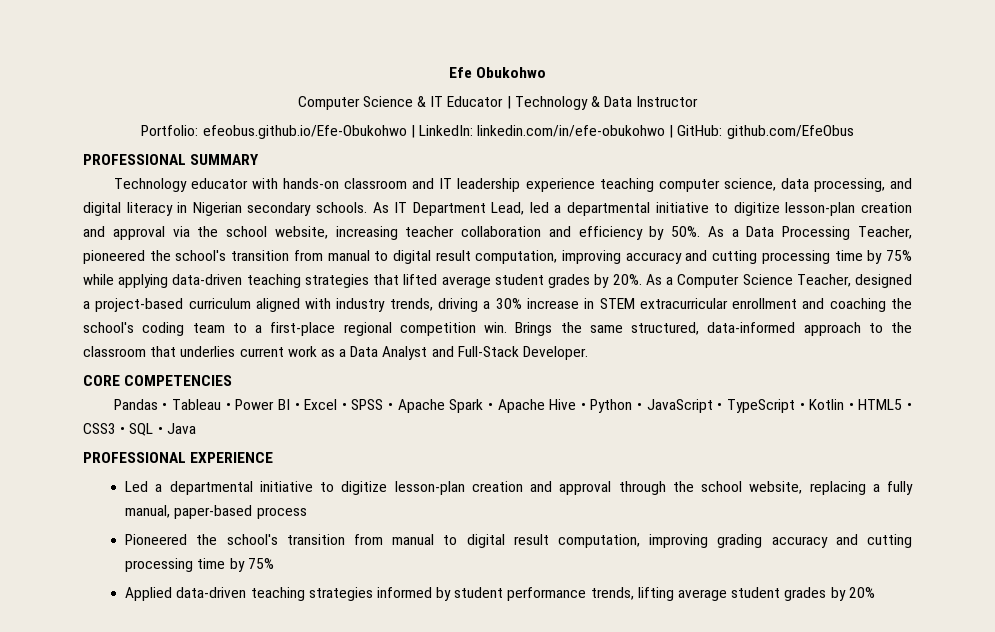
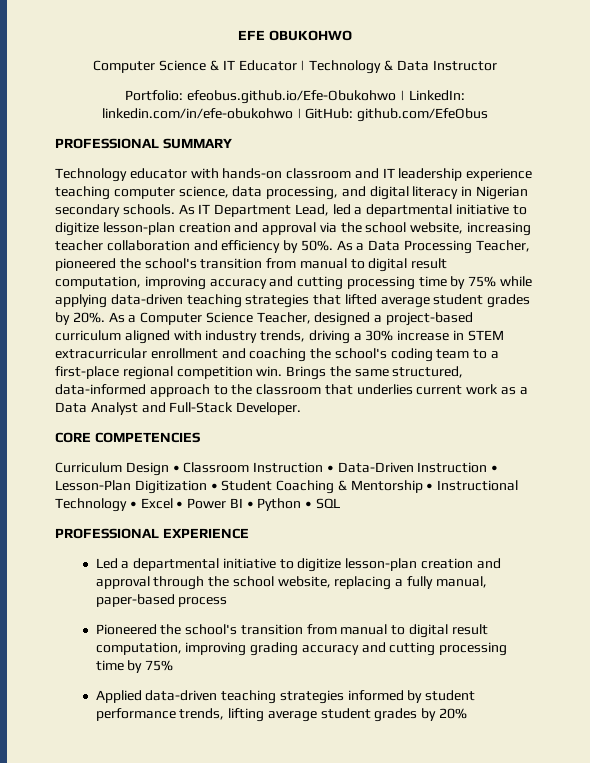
[448,67,547,78] Efe Obukohwo -> [238,30,352,41] EFE OBUKOHWO
[113,399,912,413] [83,423,116,434] Pandas • Tableau • Power BI • Excel • SPSS • Apache Spark • Apache Hive • Python • JavaScript • TypeScript • Kotlin • HTML5 • CSS3 -> [55,462,499,476] [55,480,519,494] [55,498,302,512] Curriculum Design • Classroom Instruction • Data-Driven Instruction • Lesson-Plan Digitization • Student Coaching & Mentorship • Instructional Technology • Excel • Power BI • Python
[157,423,196,434] • Java -> (341, 503) none

